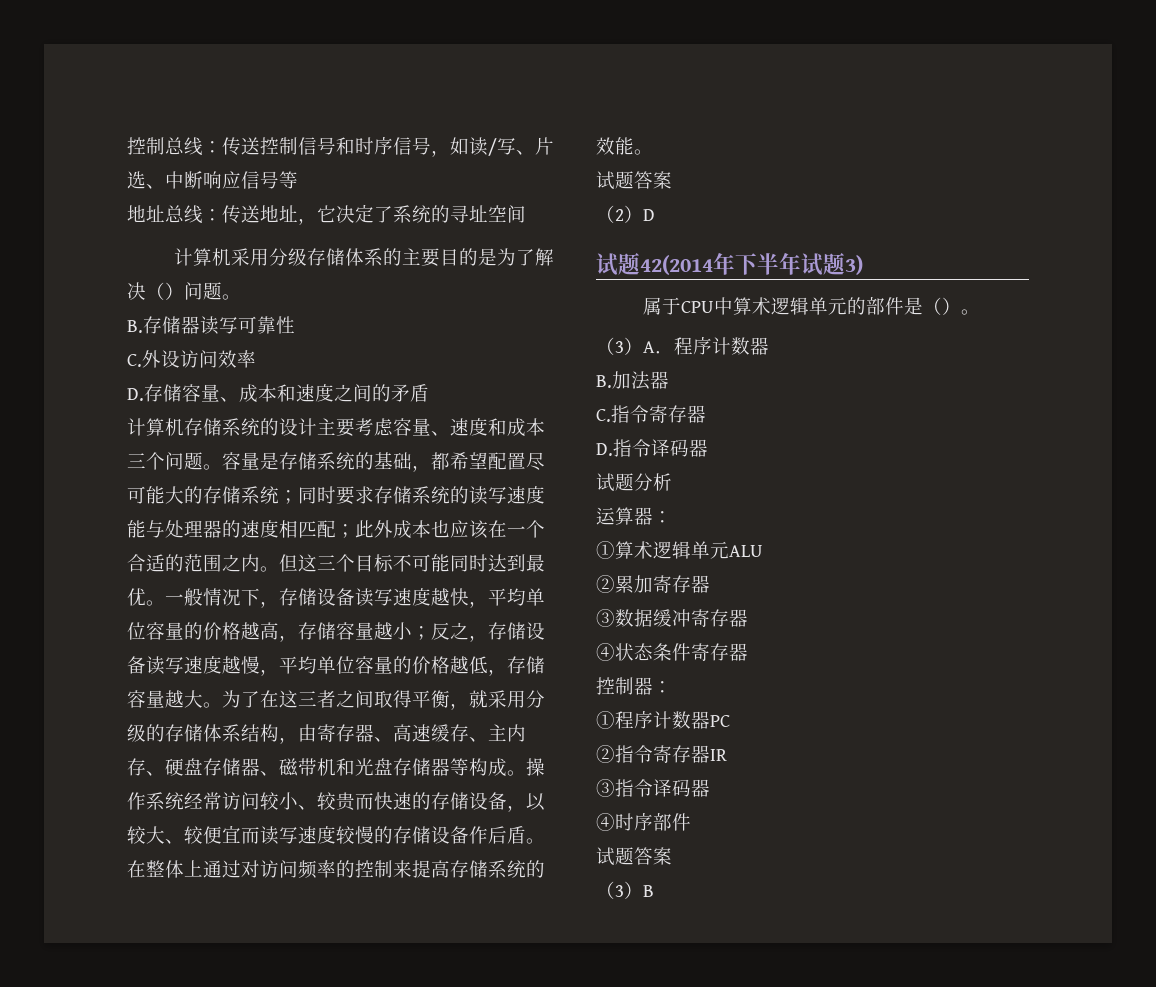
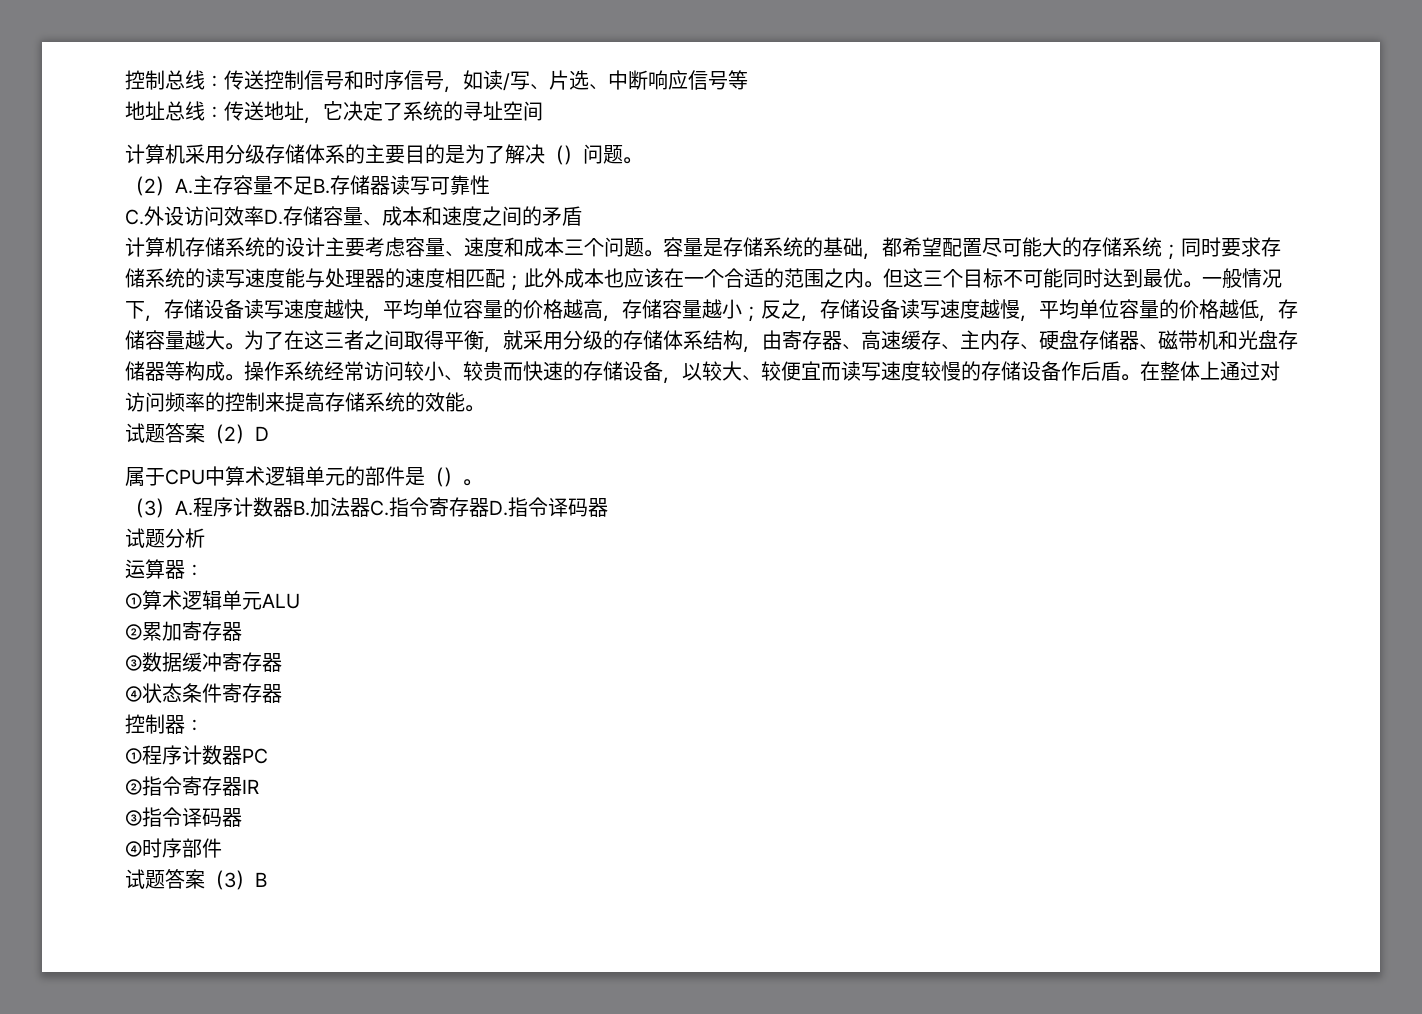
(241, 297) none -> [125,175,313,196] （2）A.主存容量不足
(256, 359) // -> (264, 216) none
(672, 180) // -> (205, 433) none
[596,252,863,276] // 试题42(2014年下半年试题3) -> (269, 433) none
[643,337,769,355] A．程序计数器 // -> [175,497,293,517] A.程序计数器
(669, 380) // -> (370, 507) none
(706, 414) // -> (489, 507) none
(672, 856) // -> (205, 879) none

